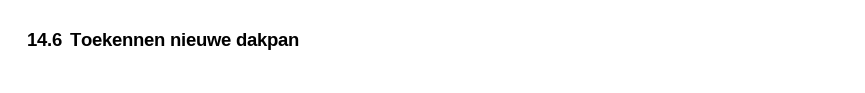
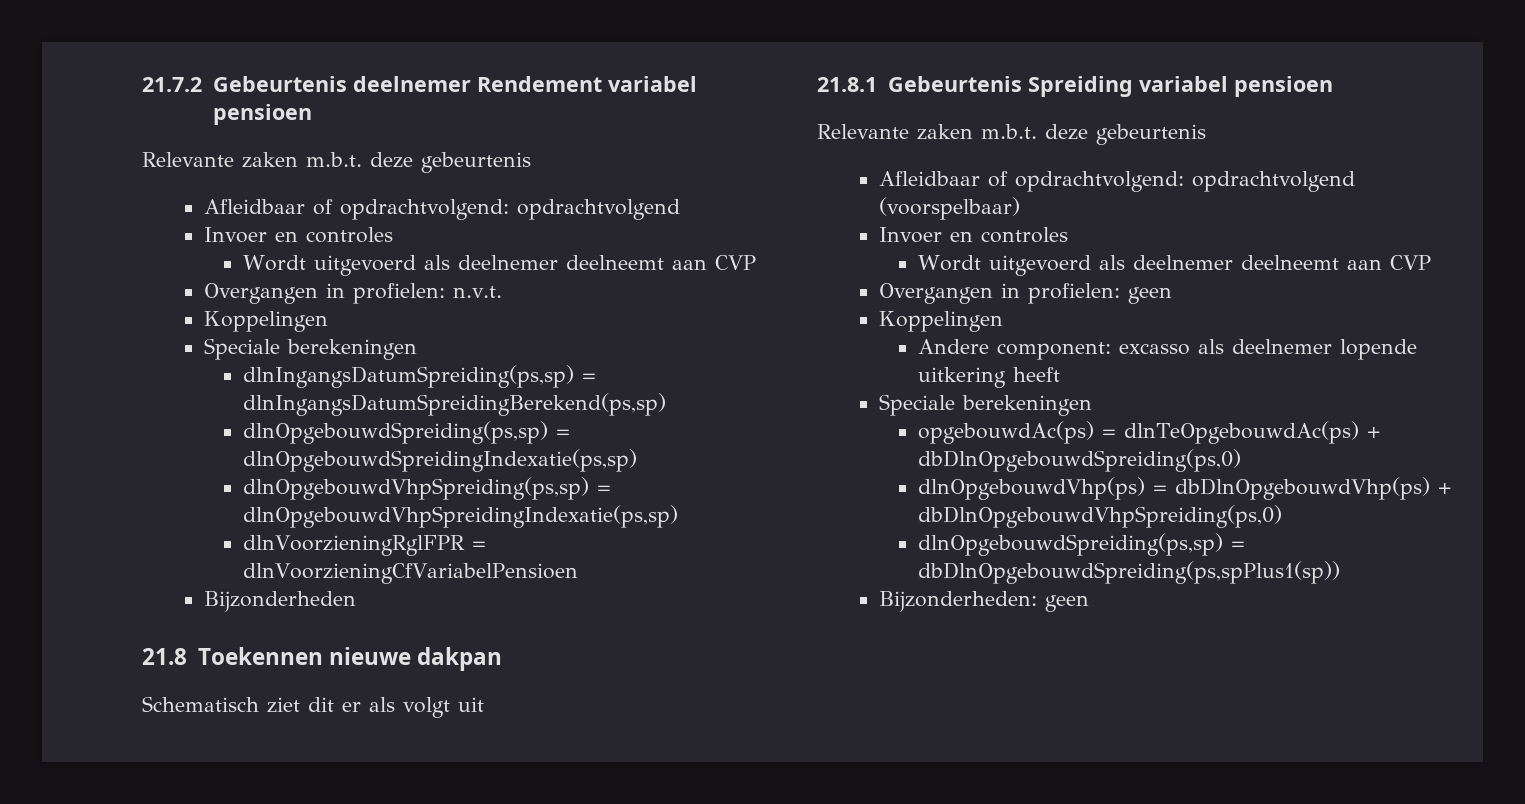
[27,33,299,50] 14.6 Toekennen nieuwe dakpan -> [142,76,697,92] [212,104,312,125] [142,152,531,173] [204,199,681,220] [204,227,394,243] [242,255,756,276] [204,283,503,304] [204,311,329,332] [204,338,418,360] [242,365,596,388] [242,393,666,416] [242,421,570,444] [242,449,637,472] [242,477,611,500] [242,505,678,528] [242,535,486,556] [242,563,578,584] [204,591,357,612] [142,647,502,671] [142,696,484,718] [817,76,1333,97] [817,124,1206,145] [879,171,1356,192] [879,197,1021,220] [879,227,1069,243] [917,255,1431,276] [879,283,1173,304] [879,311,1004,332] [917,339,1417,360] [917,367,1060,388] [879,394,1093,416] [917,421,1380,444] [917,449,1241,472] [917,477,1451,500] [917,505,1282,528] [917,533,1245,556] [917,561,1340,584] [879,591,1090,612] 21.7.2 Gebeurtenis deelnemer Rendement variabel pensioen // Relevante zaken m.b.t. deze gebeurtenis // Afleidbaar of opdrachtvolgend: opdrachtvolgend // Invoer en controles // Wordt uitgevoerd als deelnemer deelneemt aan CVP // Overgangen in profielen: n.v.t. // Koppelingen // Speciale berekeningen // dlnIngangsDatumSpreiding(ps,sp) = dlnIngangsDatumSpreidingBerekend(ps,sp) // dlnOpgebouwdSpreiding(ps,sp) = dlnOpgebouwdSpreidingIndexatie(ps,sp) // dlnOpgebouwdVhpSpreiding(ps,sp) = dlnOpgebouwdVhpSpreidingIndexatie(ps,sp) // dlnVoorzieningRglFPR = dlnVoorzieningCfVariabelPensioen // Bijzonderheden // 21.8 Toekennen nieuwe dakpan // Schematisch ziet dit er als volgt uit // 21.8.1 Gebeurtenis Spreiding variabel pensioen // Relevante zaken m.b.t. deze gebeurtenis // Afleidbaar of opdrachtvolgend: opdrachtvolgend (voorspelbaar) // Invoer en controles // Wordt uitgevoerd als deelnemer deelneemt aan CVP // Overgangen in profielen: geen // Koppelingen // Andere component: excasso als deelnemer lopende uitkering heeft // Speciale berekeningen // opgebouwdAc(ps) = dlnTeOpgebouwdAc(ps) + dbDlnOpgebouwdSpreiding(ps,0) // dlnOpgebouwdVhp(ps) = dbDlnOpgebouwdVhp(ps) + dbDlnOpgebouwdVhpSpreiding(ps,0) // dlnOpgebouwdSpreiding(ps,sp) = dbDlnOpgebouwdSpreiding(ps,spPlus1(sp)) // Bijzonderheden: geen

